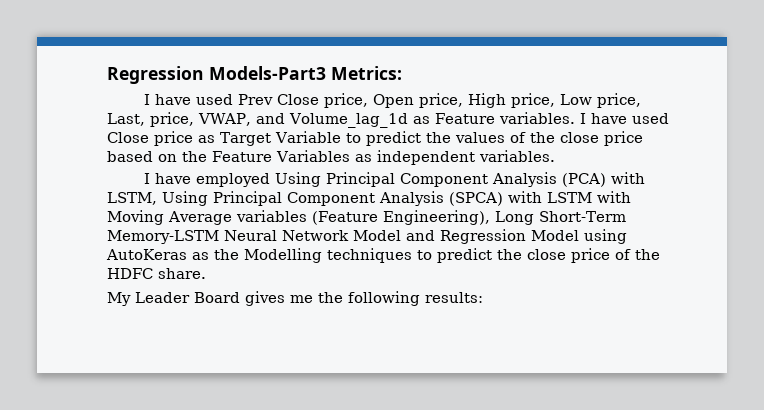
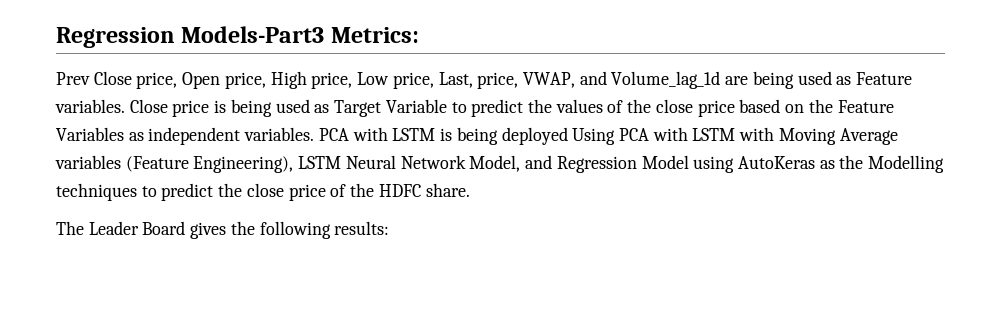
[143,94,233,105] I have used -> (419, 35) none
[412,112,669,124] [107,131,193,146] as Feature variables. I have used Close price -> [725,71,913,89] [55,99,310,117] are being used as Feature variables. Close price is being used
[143,172,645,187] [107,191,503,206] // I have employed Using Principal Component Analysis (PCA) with LSTM, Using Principal Component Analysis (SPCA) -> [318,127,649,145] PCA with LSTM is being deployed Using PCA
[495,211,626,225] [107,230,219,244] Long Short-Term Memory-LSTM -> [298,156,342,169] LSTM
[353,230,401,241] Model -> [469,155,521,172] Model,
[107,292,131,306] My -> [56,221,84,235] The
[290,295,313,303] me -> (227, 230) none

